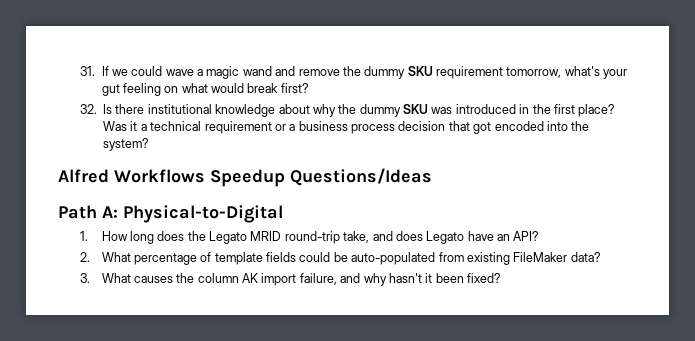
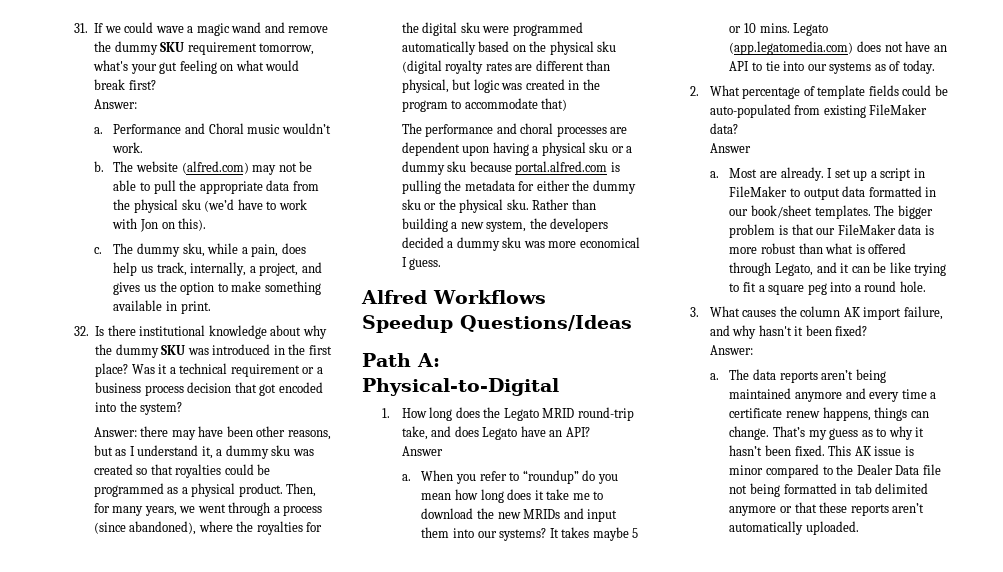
(309, 88) none -> [93,99,137,109] [93,123,331,134] [112,142,144,153] [93,161,313,175] [113,180,319,194] [113,199,307,213] [112,218,207,232] [93,243,306,257] [113,262,322,276] [113,281,321,295] [113,300,211,314] // Answer: // a. Performance and Choral music wouldn’t work. // b. The website (alfred.com) may not be able to pull the appropriate data from the physical sku (we’d have to work with Jon on this). // c. The dummy sku, while a pain, does help us track, internally, a project, and gives us the option to make something available in print.
(150, 144) none -> [93,426,331,440] [93,445,314,459] [93,464,271,478] [93,483,317,497] [93,502,323,516] [93,521,323,535] [401,22,583,36] [401,41,617,55] [401,60,611,74] [401,79,600,93] [401,98,568,112] [401,123,628,137] [401,142,633,156] [401,161,620,175] [401,180,636,194] [401,199,596,213] [401,218,609,232] [401,237,640,251] [401,257,442,270] // Answer: there may have been other reasons, but as I understand it, a dummy sku was created so that royalties could be programmed as a physical product. Then, for many years, we went through a process (since abandoned), where the royalties for the digital sku were programmed automatically based on the physical sku (digital royalty rates are different than physical, but logic was created in the program to accommodate that) // The performance and choral processes are dependent upon having a physical sku or a dummy sku because portal.alfred.com is pulling the metadata for either the dummy sku or the physical sku. Rather than building a new system, the developers decided a dummy sku was more economical I guess.
(540, 236) none -> [401,446,443,456] [401,470,618,484] [421,489,604,503] [421,508,618,522] [421,527,639,541] [729,23,829,36] [729,41,947,55] [729,60,935,74] // Answer // a. When you refer to “roundup” do you mean how long does it take me to download the new MRIDs and input them into our systems? It takes maybe 5 or 10 mins. Legato (app.legatomedia.com) does not have an API to tie into our systems as of today.
(601, 257) none -> [709,143,751,153] [709,167,925,181] [729,186,937,200] [729,205,933,219] [729,224,934,238] [729,243,907,254] [729,262,947,276] [729,281,926,295] // Answer // a. Most are already. I set up a script in FileMaker to output data formatted in our book/sheet templates. The bigger problem is that our FileMaker data is more robust than what is offered through Legato, and it can be like trying to fit a square peg into a round hole.
(502, 278) none -> [709,345,753,355] [709,369,886,383] [729,388,937,402] [729,407,929,421] [729,426,925,440] [729,445,914,456] [729,464,941,478] [729,483,929,497] [729,502,925,516] [729,521,859,535] // Answer: // a. The data reports aren’t being maintained anymore and every time a certificate renew happens, things can change. That’s my guess as to why it hasn’t been fixed. This AK issue is minor compared to the Dealer Data file not being formatted in tab delimited anymore or that these reports aren’t automatically uploaded.

